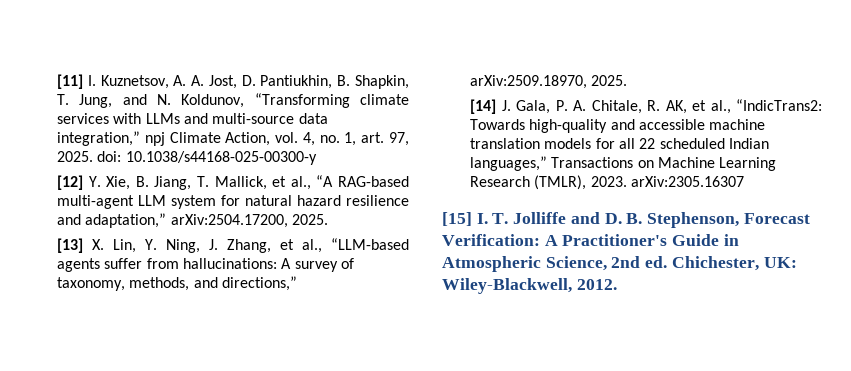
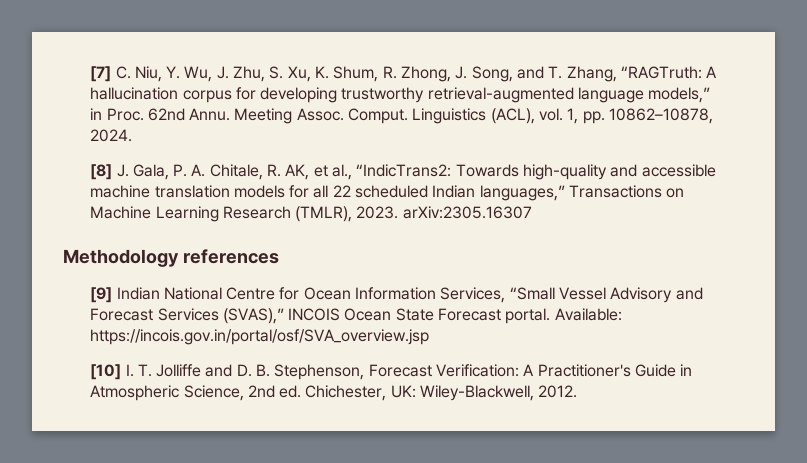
[57,74,409,89] [57,93,410,108] [57,113,328,124] [57,131,409,146] [57,151,317,165] [57,175,410,190] [57,195,409,209] [57,213,329,228] [57,238,409,253] [57,258,354,272] [57,276,298,291] [470,75,628,89] [470,99,497,114] [11] I. Kuznetsov, A. A. Jost, D. Pantiukhin, B. Shapkin, T. Jung, and N. Koldunov, “Transforming climate services with LLMs and multi-source data integration,” npj Climate Action, vol. 4, no. 1, art. 97, 2025. doi: 10.1038/s44168-025-00300-y // [12] Y. Xie, B. Jiang, T. Mallick, et al., “A RAG-based multi-agent LLM system for natural hazard resilience and adaptation,” arXiv:2504.17200, 2025. // [13] X. Lin, Y. Ning, J. Zhang, et al., “LLM-based agents suffer from hallucinations: A survey of taxonomy, methods, and directions,” arXiv:2509.18970, 2025. // [14] -> [90,66,718,82] [90,87,711,103] [90,108,714,124] [90,129,133,142] [90,164,113,180] [7] C. Niu, Y. Wu, J. Zhu, S. Xu, K. Shum, R. Zhong, J. Song, and T. Zhang, “RAGTruth: A hallucination corpus for developing trustworthy retrieval-augmented language models,” in Proc. 62nd Annu. Meeting Assoc. Comput. Linguistics (ACL), vol. 1, pp. 10862–10878, 2024. // [8]
[442,212,472,226] [15] -> [63,249,279,267] [90,287,703,303] [90,308,622,324] [90,329,430,345] [90,364,122,380] Methodology references // [9] Indian National Centre for Ocean Information Services, “Small Vessel Advisory and Forecast Services (SVAS),” INCOIS Ocean State Forecast portal. Available: https://incois.gov.in/portal/osf/SVA_overview.jsp // [10]

